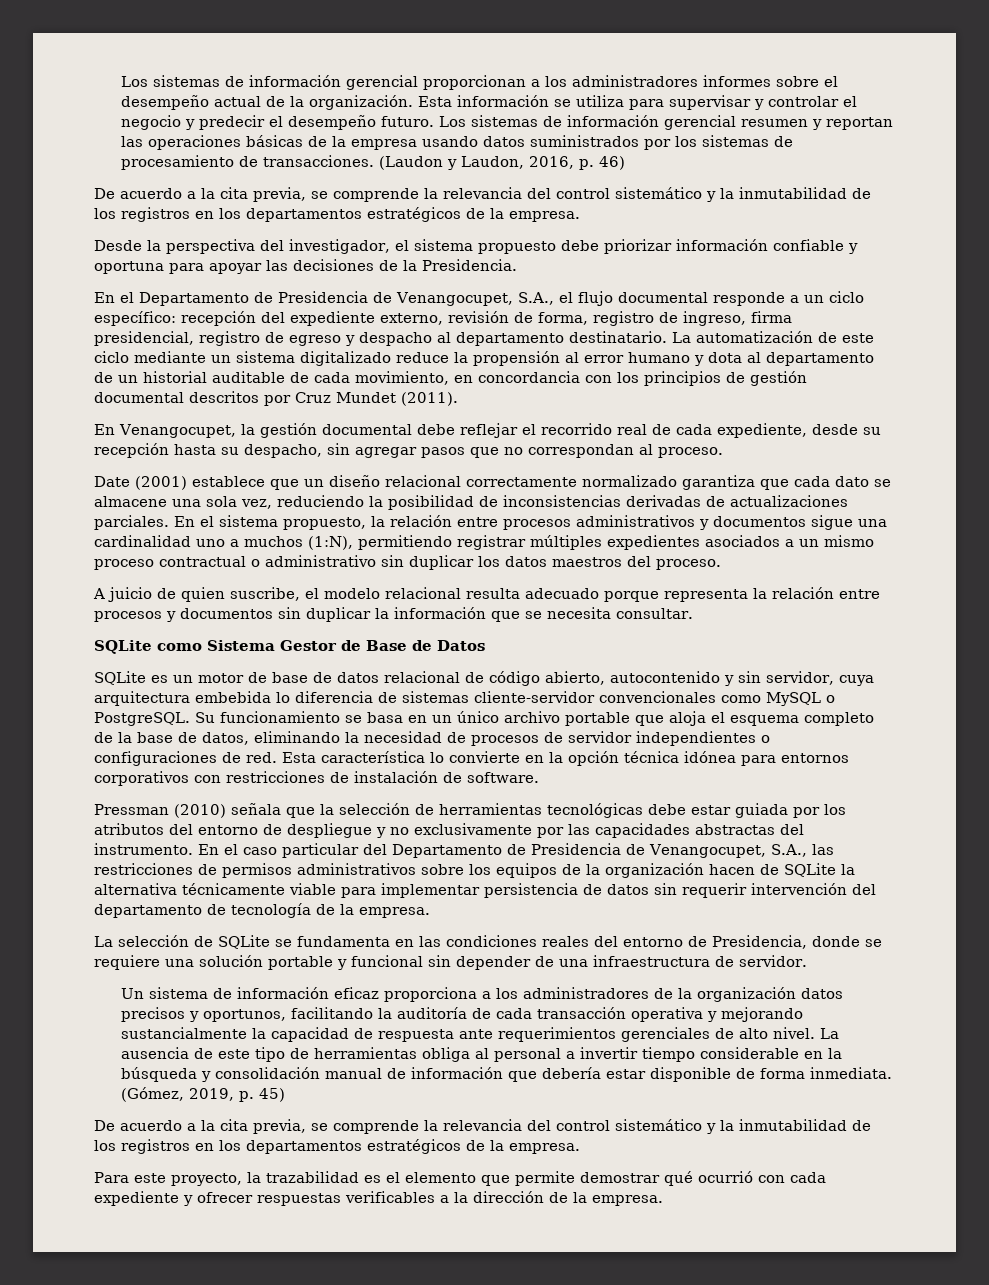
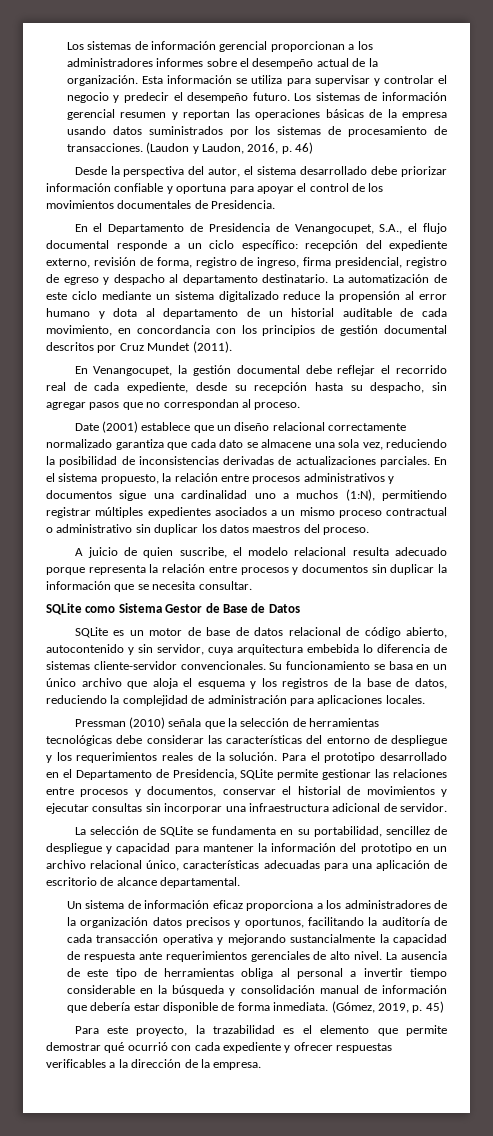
[94,187,871,202] [94,207,580,222] // De acuerdo a la cita previa, se comprende la relevancia del control sistemático y la inmutabilidad de los registros en los departamentos estratégicos de la empresa. -> (314, 148) none
[289,239,556,254] investigador, el sistema propuesto -> [208,166,368,177] autor, el sistema desarrollado
[266,259,417,271] las decisiones de la -> [297,183,384,192] [46,200,208,209] el control de los movimientos documentales de
[599,691,835,706] [94,712,190,726] convencionales como MySQL o PostgreSQL. -> [180,661,266,670] convencionales.
[565,712,630,726] portable -> (122, 682) none
[804,712,874,726] completo -> [250,678,329,689] y los registros
[254,731,770,746] [94,751,849,766] [94,771,539,786] eliminando la necesidad de procesos de servidor independientes o configuraciones de red. Esta característica lo convierte en la opción técnica idónea para entornos corporativos con restricciones de instalación de software. -> [46,695,425,706] reduciendo la complejidad de administración para aplicaciones locales.
[691,803,846,818] [94,823,164,835] estar guiada por los atributos -> [146,735,302,744] considerar las características
[390,823,804,838] [94,843,834,858] [94,863,855,878] [94,883,876,898] [94,903,430,918] no exclusivamente por las capacidades abstractas del instrumento. En el caso particular del Departamento de Presidencia de Venangocupet, S.A., las restricciones de permisos administrativos sobre los equipos de la organización hacen de SQLite la alternativa técnicamente viable para implementar persistencia de datos sin requerir intervención del departamento de tecnología de la empresa. -> [56,752,447,763] [46,769,448,780] [46,786,448,797] [46,803,447,814] los requerimientos reales de la solución. Para el prototipo desarrollado en el Departamento de Presidencia, SQLite permite gestionar las relaciones entre procesos y documentos, conservar el historial de movimientos y ejecutar consultas sin incorporar una infraestructura adicional de servidor.
[419,935,882,949] [94,955,807,970] las condiciones reales del entorno de Presidencia, donde se requiere una solución portable y funcional sin depender de una infraestructura de servidor. -> [297,826,447,837] [46,843,447,854] [46,860,447,871] [46,877,241,888] su portabilidad, sencillez de despliegue y capacidad para mantener la información del prototipo en un archivo relacional único, características adecuadas para una aplicación de escritorio de alcance departamental.
[94,1119,871,1134] [94,1139,580,1154] // De acuerdo a la cita previa, se comprende la relevancia del control sistemático y la inmutabilidad de los registros en los departamentos estratégicos de la empresa. -> (444, 1007) none

